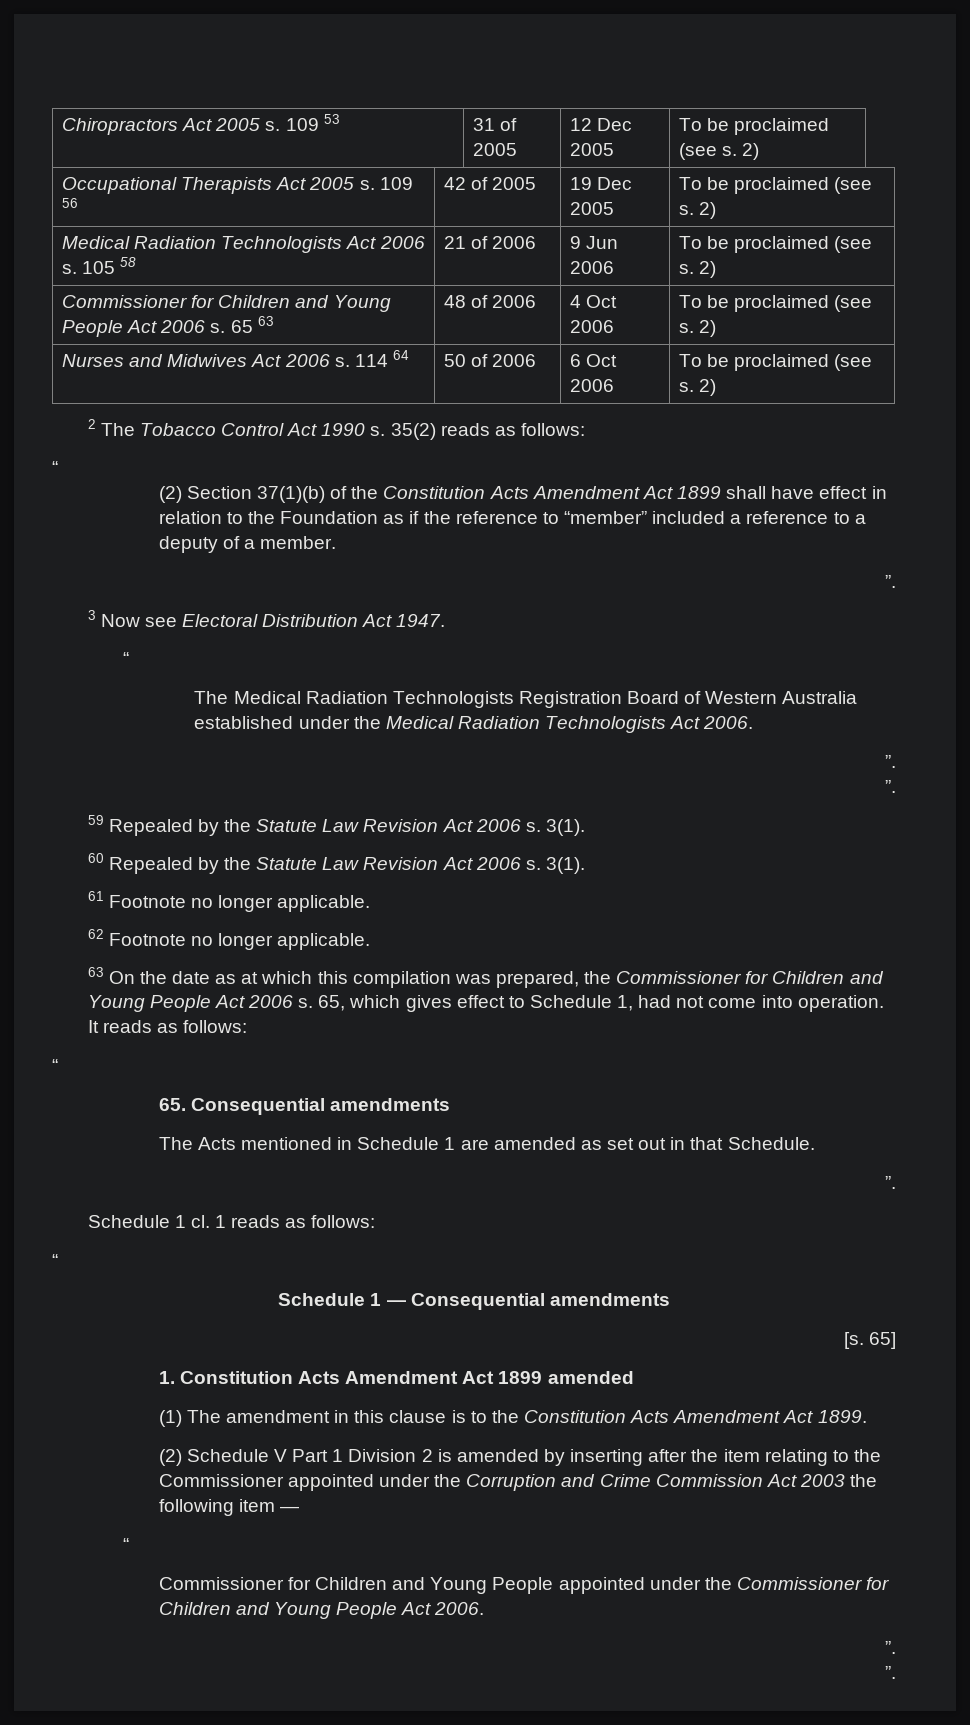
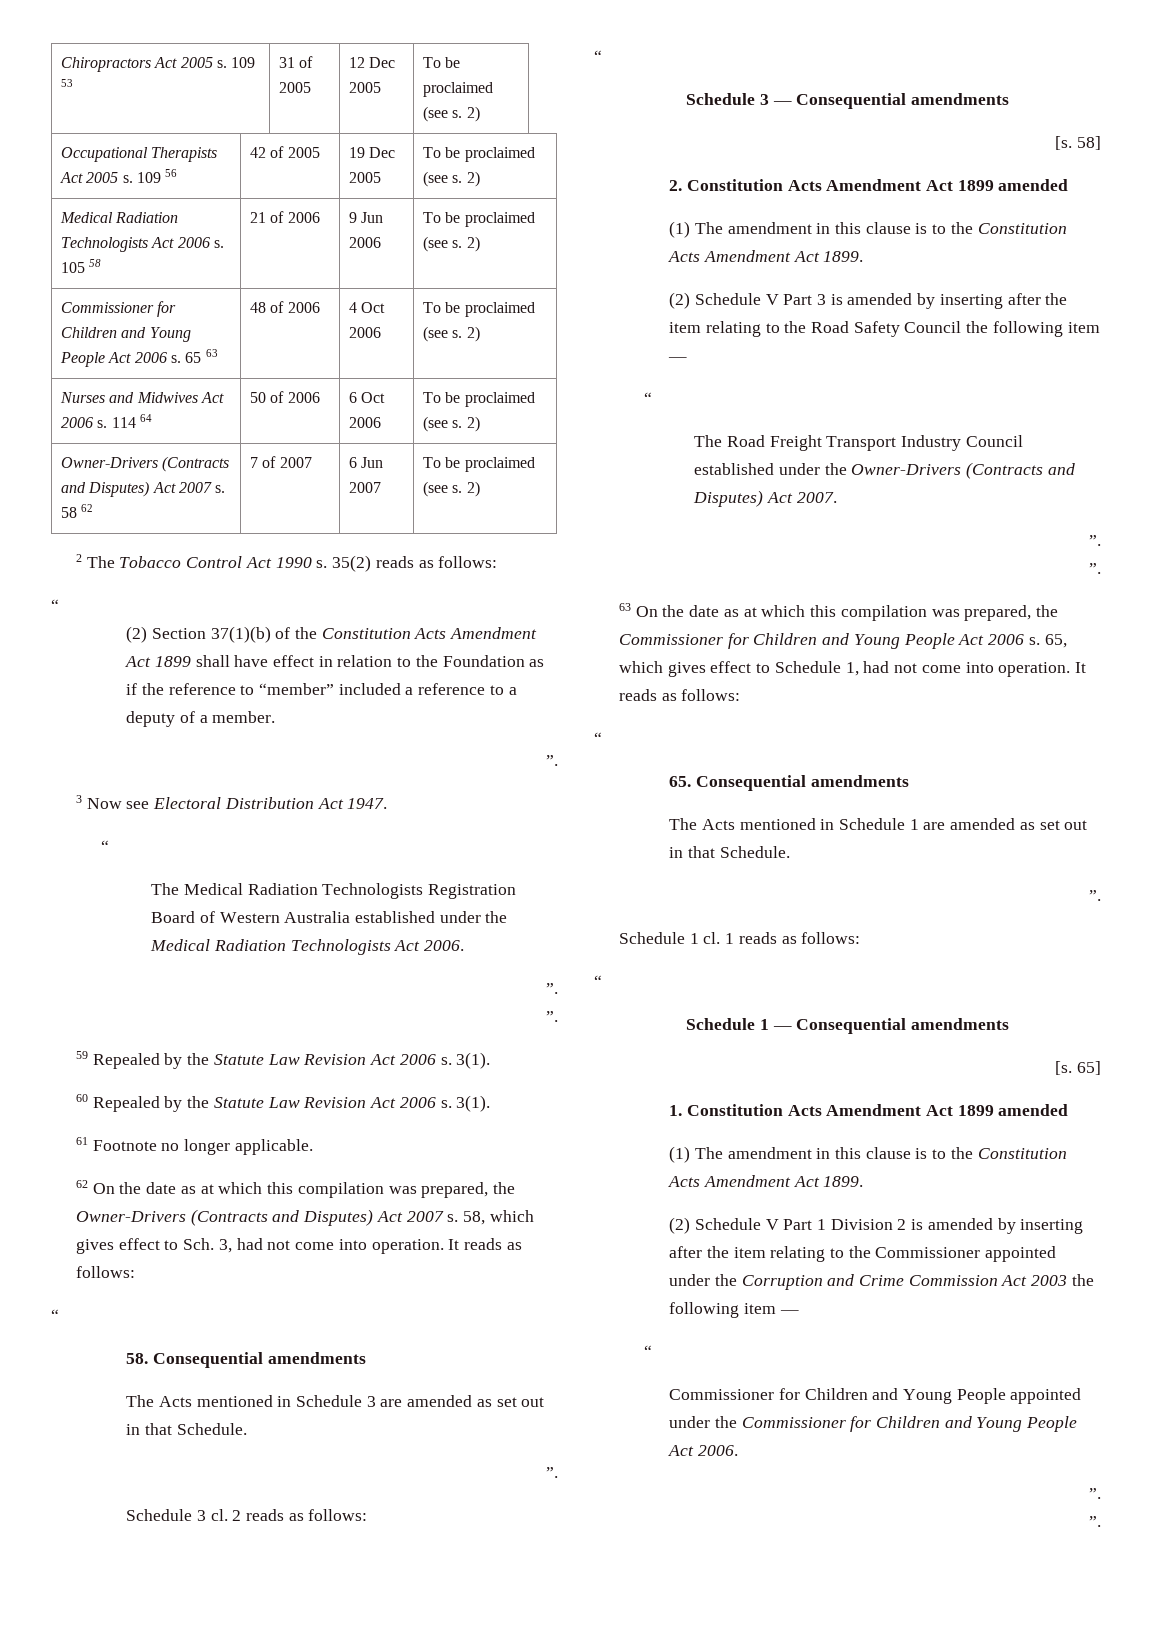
(717, 387) none -> [61,456,230,472] [61,481,226,497] [61,504,94,518] [250,456,312,468] [349,457,384,468] [349,482,382,493] [423,457,535,472] [423,481,480,497] // Owner-Drivers (Contracts and Disputes) Act 2007 s. 58 62 | 7 of 2007 | 6 Jun 2007 | To be proclaimed (see s. 2)
[108,933,371,950] Footnote no longer applicable. -> [92,1182,515,1198] [76,1209,534,1226] [76,1238,522,1254] [76,1266,136,1278] [51,1309,59,1321] [126,1352,366,1368] [126,1395,545,1407] [126,1423,247,1435] [546,1467,558,1478] [126,1509,368,1521] [594,50,602,62] [686,93,1009,109] [1055,136,1101,150] [669,179,1069,191] [669,221,1067,238] [668,250,864,262] [669,292,1068,309] [669,321,1100,337] [668,357,688,361] [644,392,653,404] [694,435,1023,451] [694,462,1075,479] [693,490,837,507] [1089,535,1101,546] [1089,563,1101,574] On the date as at which this compilation was prepared, the Owner-Drivers (Contracts and Disputes) Act 2007 s. 58, which gives effect to Sch. 3, had not come into operation. It reads as follows: // “ // 58. Consequential amendments // The Acts mentioned in Schedule 3 are amended as set out in that Schedule. // ”. // Schedule 3 cl. 2 reads as follows: // “ // Schedule 3 — Consequential amendments // [s. 58] // 2. Constitution Acts Amendment Act 1899 amended // (1) The amendment in this clause is to the Constitution Acts Amendment Act 1899. // (2) Schedule V Part 3 is amended by inserting after the item relating to the Road Safety Council the following item — // “ // The Road Freight Transport Industry Council established under the Owner-Drivers (Contracts and Disputes) Act 2007. // ”. // ”.

